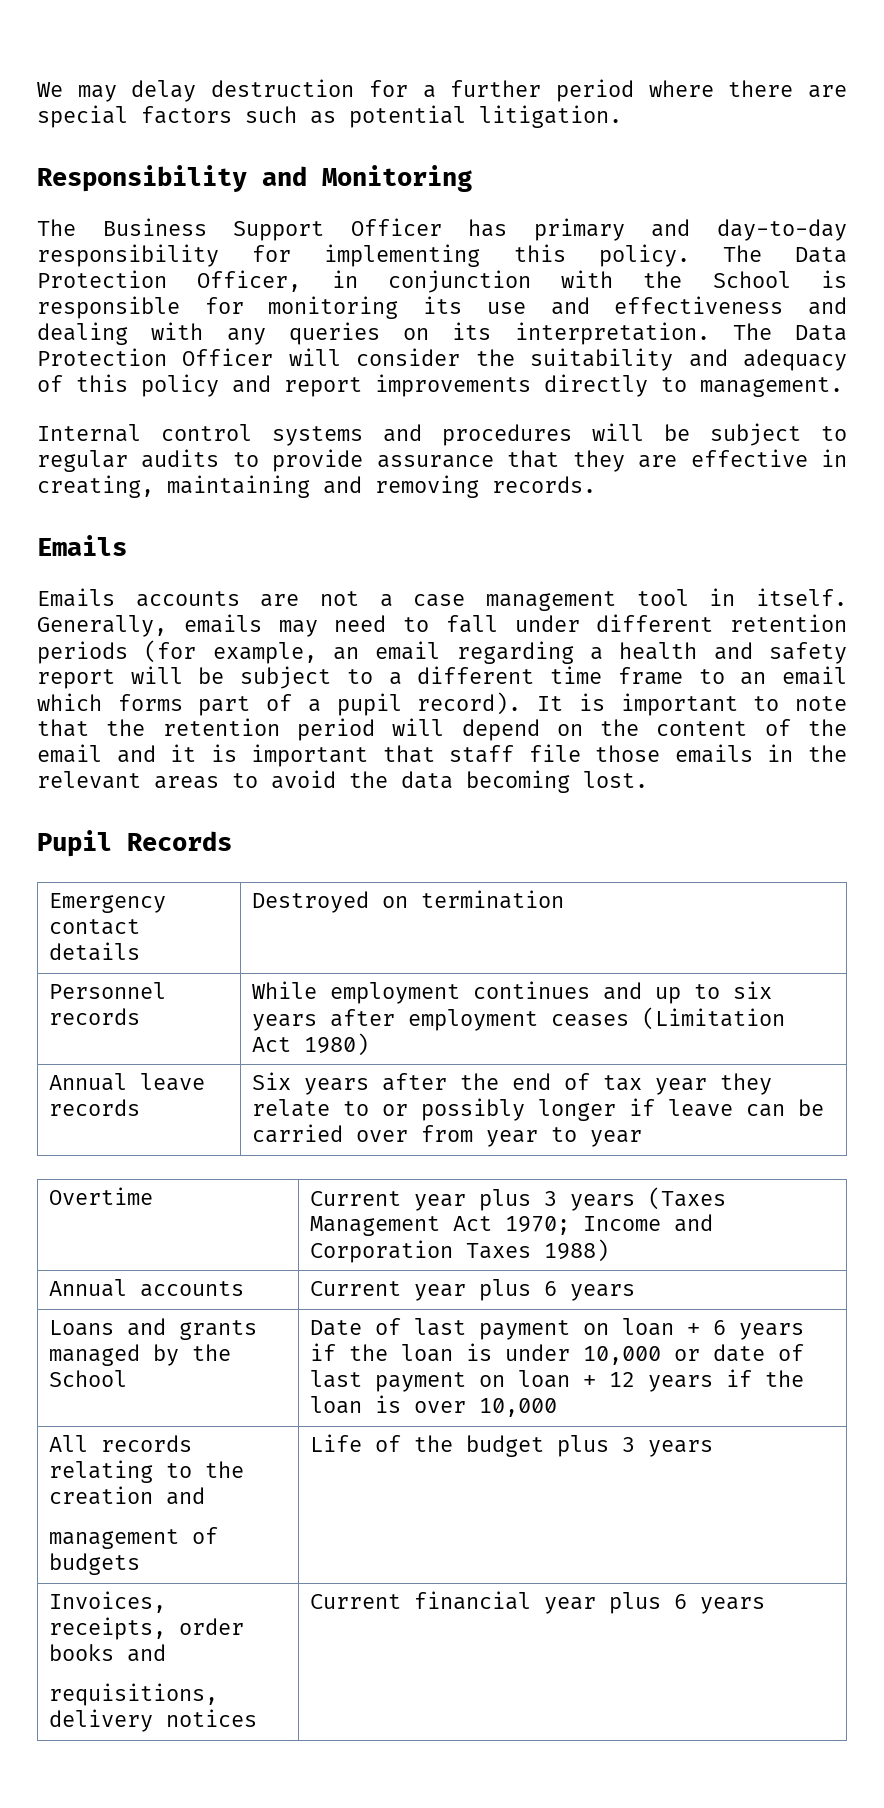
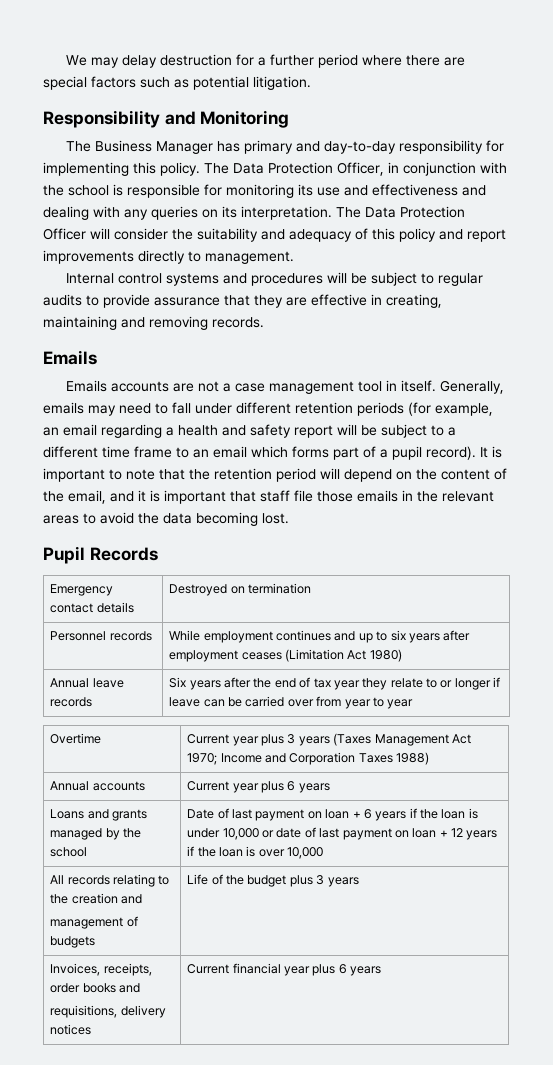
[233,218,442,241] Support Officer -> [156,141,214,154] Manager
[712,271,791,288] School -> [68,185,109,196] school
[37,744,102,763] email -> [68,490,106,504] email,
[420,1098,525,1121] possibly -> (453, 684) none
[48,1370,127,1387] School -> [50,847,88,857] school

